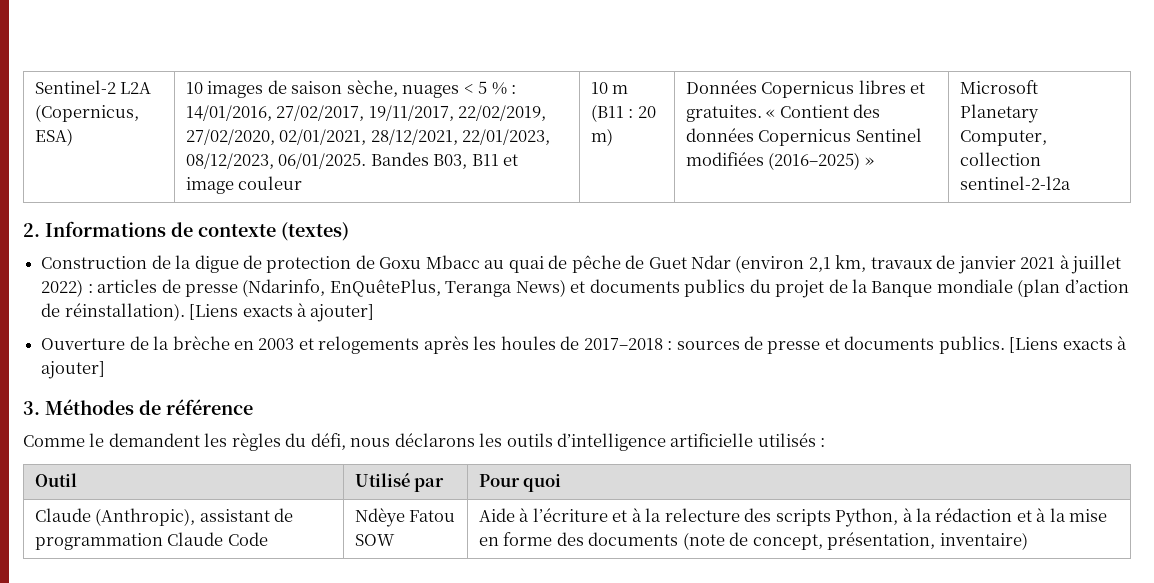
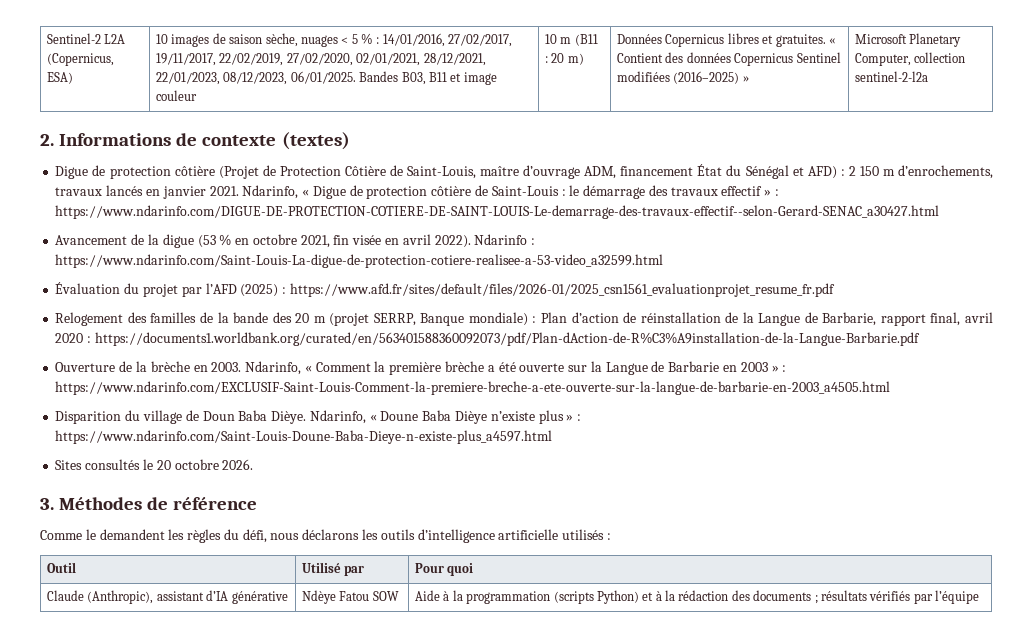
[41,255,1122,274] [41,279,1129,298] [41,303,375,322] Construction de la digue de protection de Goxu Mbacc au quai de pêche de Guet Ndar (environ 2,1 km, travaux de janvier 2021 à juillet 2022) : articles de presse (Ndarinfo, EnQuêtePlus, Teranga News) et documents publics du projet de la Banque mondiale (plan d’action de réinstallation). [Liens exacts à ajouter] -> [55,164,993,179] [55,185,779,199] [55,205,940,219] [55,234,536,248] [55,254,664,268] [55,282,835,297] [55,312,993,326] [55,332,920,346] Digue de protection côtière (Projet de Protection Côtière de Saint-Louis, maître d’ouvrage ADM, financement État du Sénégal et AFD) : 2 150 m d’enrochements, travaux lancés en janvier 2021. Ndarinfo, « Digue de protection côtière de Saint-Louis : le démarrage des travaux effectif » : https://www.ndarinfo.com/DIGUE-DE-PROTECTION-COTIERE-DE-SAINT-LOUIS-Le-demarrage-des-travaux-effectif--selon-Gerard-SENAC_a30427.html // Avancement de la digue (53 % en octobre 2021, fin visée en avril 2022). Ndarinfo : https://www.ndarinfo.com/Saint-Louis-La-digue-de-protection-cotiere-realisee-a-53-video_a32599.html // Évaluation du projet par l’AFD (2025) : https://www.afd.fr/sites/default/files/2026-01/2025_csn1561_evaluationprojet_resume_fr.pdf // Relogement des familles de la bande des 20 m (projet SERRP, Banque mondiale) : Plan d’action de réinstallation de la Langue de Barbarie, rapport final, avril 2020 : https://documents1.worldbank.org/curated/en/563401588360092073/pdf/Plan-dAction-de-R%C3%A9installation-de-la-Langue-Barbarie.pdf
[258,336,1128,354] [41,361,106,379] 2003 et relogements après les houles de 2017–2018 : sources de presse et documents publics. [Liens exacts à ajouter] -> [211,361,787,375] [55,381,891,395] [55,410,582,424] [55,430,553,444] [55,459,254,470] 2003. Ndarinfo, « Comment la première brèche a été ouverte sur la Langue de Barbarie en 2003 » : https://www.ndarinfo.com/EXCLUSIF-Saint-Louis-Comment-la-premiere-breche-a-ete-ouverte-sur-la-langue-de-barbarie-en-2003_a4505.html // Disparition du village de Doun Baba Dièye. Ndarinfo, « Doune Baba Dièye n’existe plus » : https://www.ndarinfo.com/Saint-Louis-Doune-Baba-Dieye-n-existe-plus_a4597.html // Sites consultés le 20 octobre 2026.
[274,508,294,522] [34,532,268,550] de programmation Claude Code -> [206,590,288,604] d’IA générative
[532,508,1108,527] [478,532,1028,550] l’écriture et à la relecture des scripts Python, à la rédaction et à la mise en forme des documents (note de concept, présentation, inventaire) -> [452,590,980,604] la programmation (scripts Python) et à la rédaction des documents ; résultats vérifiés par l’équipe

